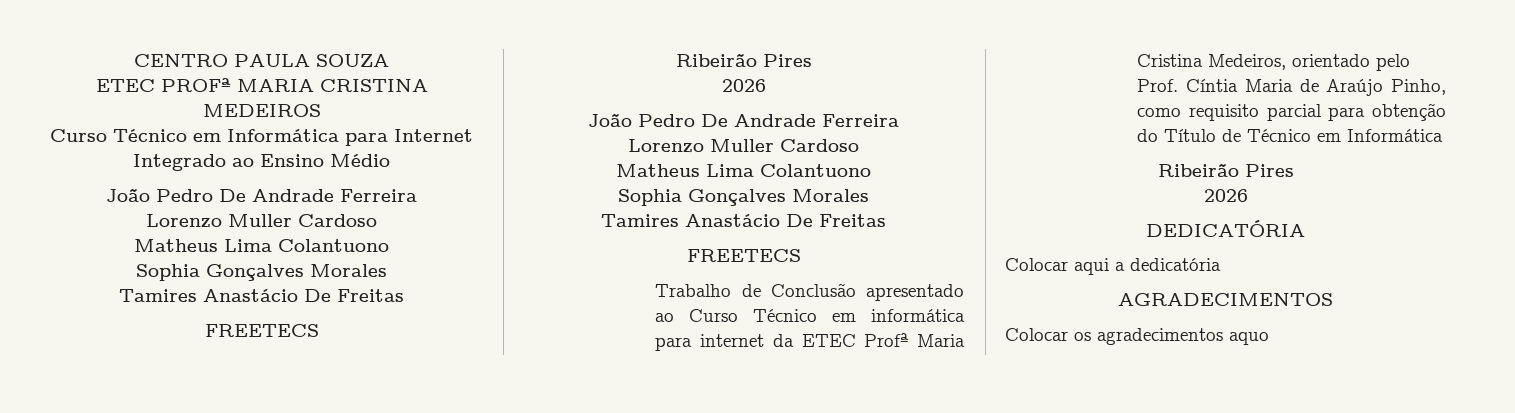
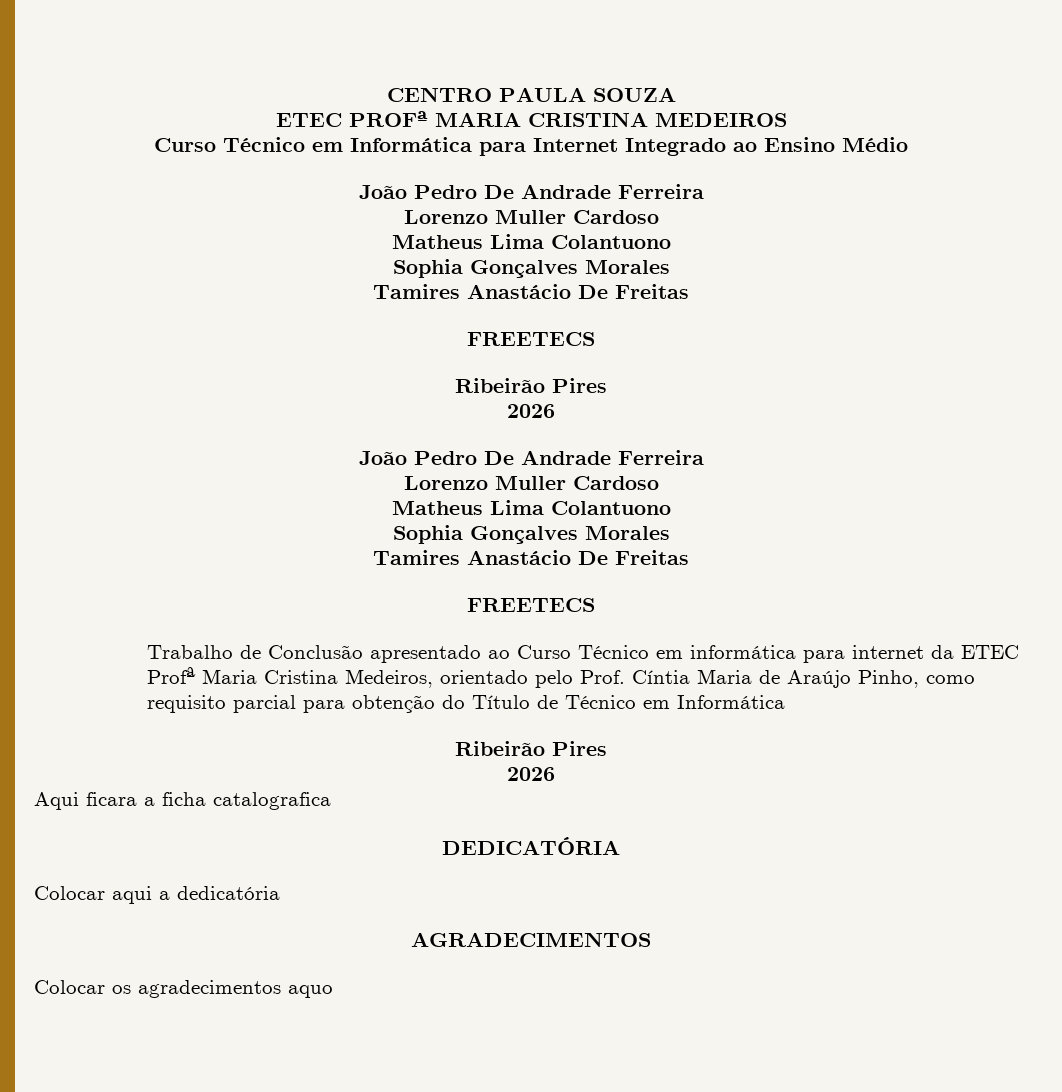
(1248, 195) none -> [34,792,331,810] // Aqui ficara a ficha catalografica

